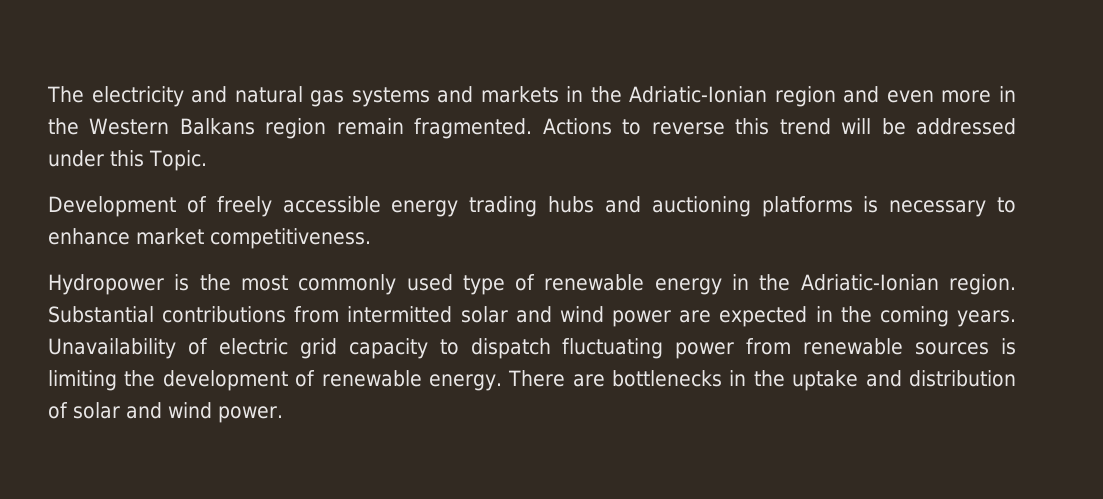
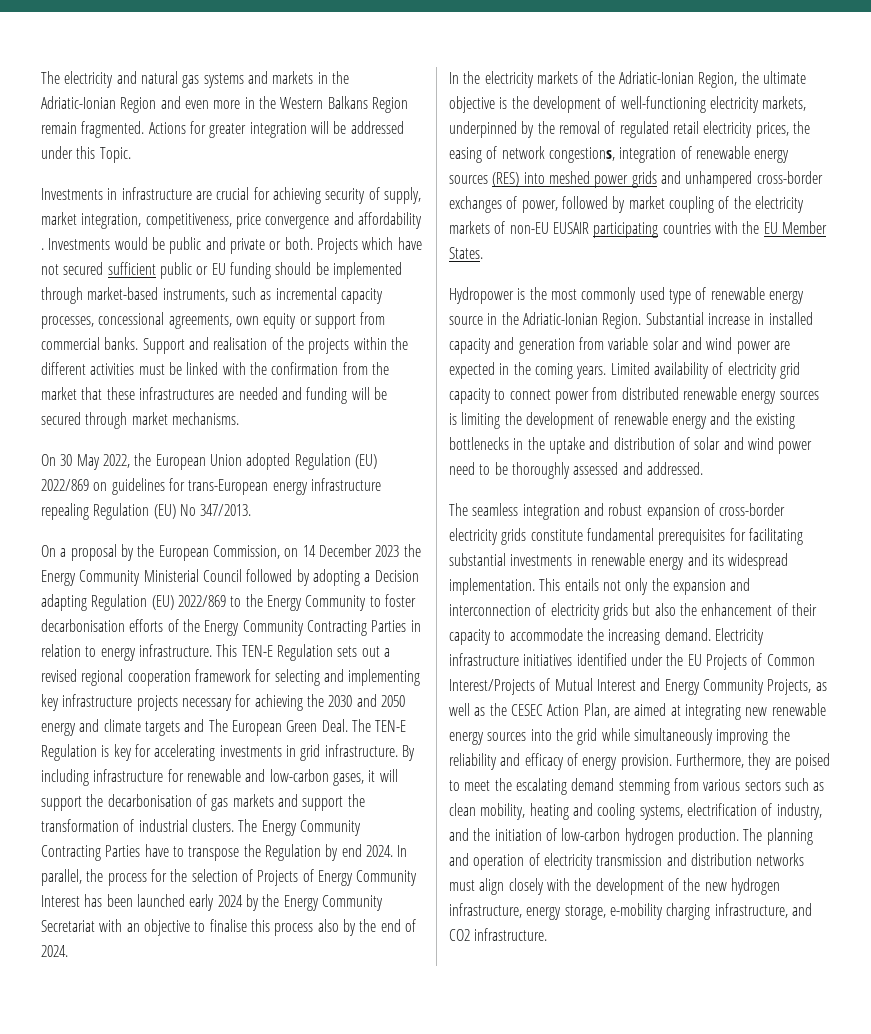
[774,86,836,107] region -> [120,97,157,113] Region
[265,118,327,139] region -> [371,97,408,113] Region
[622,118,831,135] to reverse this trend -> [189,121,307,138] for greater integration
[48,196,1017,217] [48,228,371,249] Development of freely accessible energy trading hubs and auctioning platforms is necessary to enhance market competitiveness. -> [41,187,421,204] [41,212,422,229] [41,237,422,254] [41,262,402,279] [41,287,383,304] [41,312,386,329] [41,337,408,354] [41,362,389,375] [41,387,387,404] [41,412,239,429] [41,453,377,470] [41,478,381,495] [41,503,252,520] [41,544,421,561] [41,569,419,586] [41,594,416,611] [41,619,421,636] [41,644,390,661] [41,669,421,686] [41,694,405,711] [41,719,407,736] [41,744,415,761] [41,769,398,786] [41,794,365,811] [41,819,361,836] [41,844,408,861] [41,869,418,886] [41,894,383,911] [41,919,416,936] [41,945,68,957] [449,71,806,88] [449,96,807,113] [449,121,810,138] [449,146,790,163] [449,171,823,188] [449,196,804,213] [449,221,827,238] [449,247,483,259] Investments in infrastructure are crucial for achieving security of supply, market integration, competitiveness, price convergence and affordability . Investments would be public and private or both. Projects which have not secured sufficient public or EU funding should be implemented through market-based instruments, such as incremental capacity processes, concessional agreements, own equity or support from commercial banks. Support and realisation of the projects within the different activities must be linked with the confirmation from the market that these infrastructures are needed and funding will be secured through market mechanisms. // On 30 May 2022, the European Union adopted Regulation (EU) 2022/869 on guidelines for trans-European energy infrastructure repealing Regulation (EU) No 347/2013. // On a proposal by the European Commission, on 14 December 2023 the Energy Community Ministerial Council followed by adopting a Decision adapting Regulation (EU) 2022/869 to the Energy Community to foster decarbonisation efforts of the Energy Community Contracting Parties in relation to energy infrastructure. This TEN-E Regulation sets out a revised regional cooperation framework for selecting and implementing key infrastructure projects necessary for achieving the 2030 and 2050 energy and climate targets and The European Green Deal. The TEN-E Regulation is key for accelerating investments in grid infrastructure. By including infrastructure for renewable and low-carbon gases, it will support the decarbonisation of gas markets and support the transformation of industrial clusters. The Energy Community Contracting Parties have to transpose the Regulation by end 2024. In parallel, the process for the selection of Projects of Energy Community Interest has been launched early 2024 by the Energy Community Secretariat with an objective to finalise this process also by the end of 2024. // In the electricity markets of the Adriatic-Ionian Region, the ultimate objective is the development of well-functioning electricity markets, underpinned by the removal of regulated retail electricity prices, the easing of network congestions, integration of renewable energy sources (RES) into meshed power grids and unhampered cross-border exchanges of power, followed by market coupling of the electricity markets of non-EU EUSAIR participating countries with the EU Member States.
[732,274,1016,295] [48,306,453,323] in the Adriatic-Ionian region. Substantial contributions from intermitted -> [449,312,813,329] [449,337,649,354] source in the Adriatic-Ionian Region. Substantial increase in installed capacity and generation from variable
[48,338,904,359] Unavailability of electric grid capacity to dispatch fluctuating power from renewable -> [610,362,800,379] [449,387,777,404] Limited availability of electricity grid capacity to connect power from distributed renewable energy
[428,370,605,391] energy. There are -> [671,412,795,429] energy and the existing
[218,406,283,423] power. -> [778,441,813,454] [449,462,703,479] [449,503,786,520] [449,528,803,545] [449,553,789,570] [449,578,751,595] [449,603,817,620] [449,628,764,645] [449,653,815,670] [449,678,827,695] [449,703,826,720] [449,728,790,745] [449,753,830,770] [449,778,825,795] [449,803,822,820] [449,828,813,845] [449,853,805,870] [449,878,780,895] [449,903,812,920] [449,928,548,941] power need to be thoroughly assessed and addressed. // The seamless integration and robust expansion of cross-border electricity grids constitute fundamental prerequisites for facilitating substantial investments in renewable energy and its widespread implementation. This entails not only the expansion and interconnection of electricity grids but also the enhancement of their capacity to accommodate the increasing demand. Electricity infrastructure initiatives identified under the EU Projects of Common Interest/Projects of Mutual Interest and Energy Community Projects, as well as the CESEC Action Plan, are aimed at integrating new renewable energy sources into the grid while simultaneously improving the reliability and efficacy of energy provision. Furthermore, they are poised to meet the escalating demand stemming from various sectors such as clean mobility, heating and cooling systems, electrification of industry, and the initiation of low-carbon hydrogen production. The planning and operation of electricity transmission and distribution networks must align closely with the development of the new hydrogen infrastructure, energy storage, e-mobility charging infrastructure, and CO2 infrastructure.

